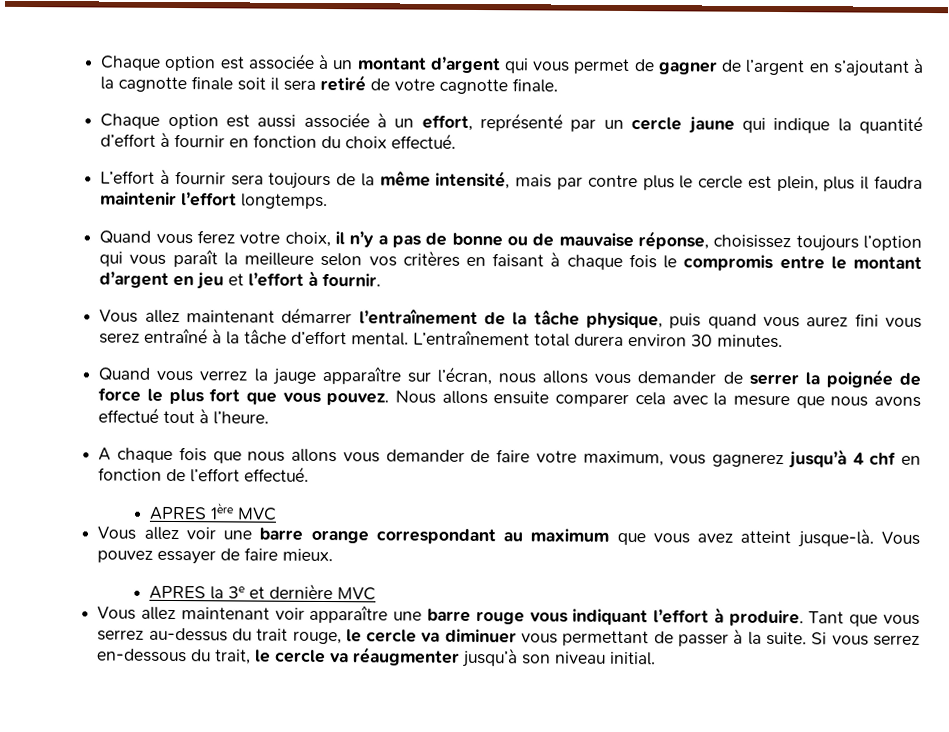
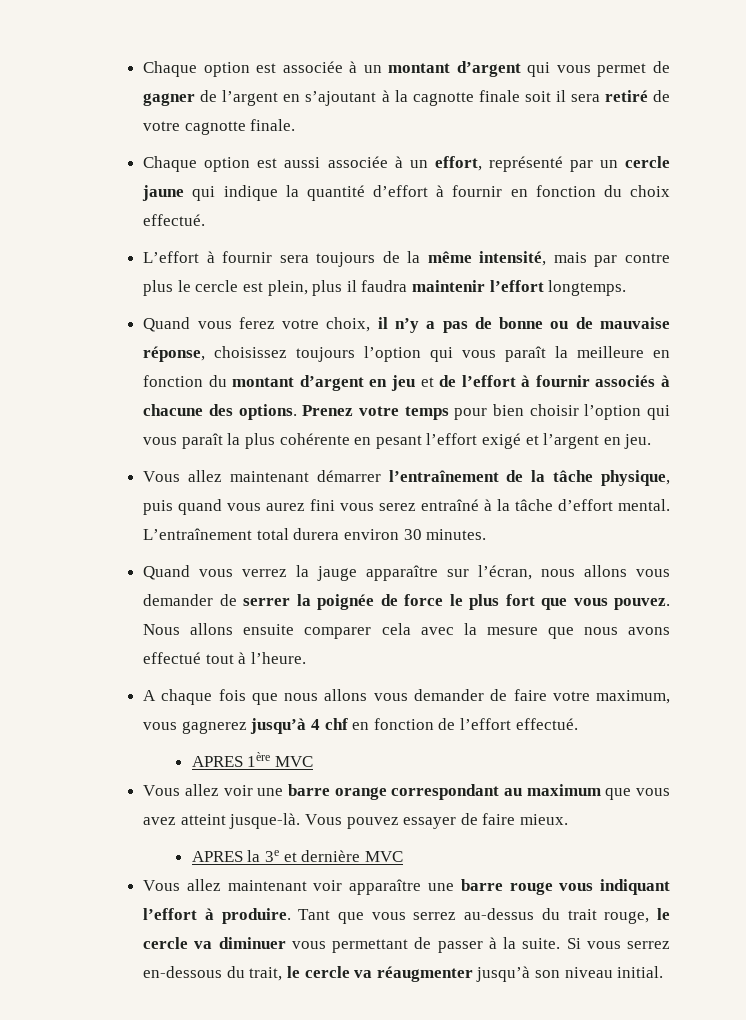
[320,250,847,271] selon vos critères en faisant à chaque fois le compromis entre le -> [653,350,670,358] [143,375,227,387] en fonction du
[248,270,382,287] l’effort à fournir. -> [439,375,670,387] [143,404,671,420] [143,433,652,449] de l’effort à fournir associés à chacune des options. Prenez votre temps pour bien choisir l’option qui vous paraît la plus cohérente en pesant l’effort exigé et l’argent en jeu.

